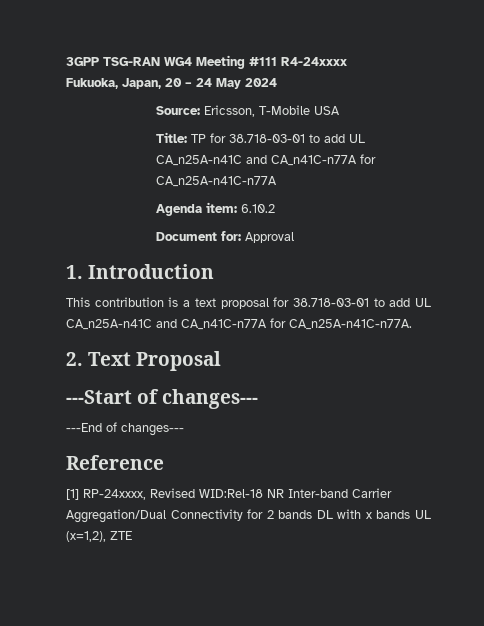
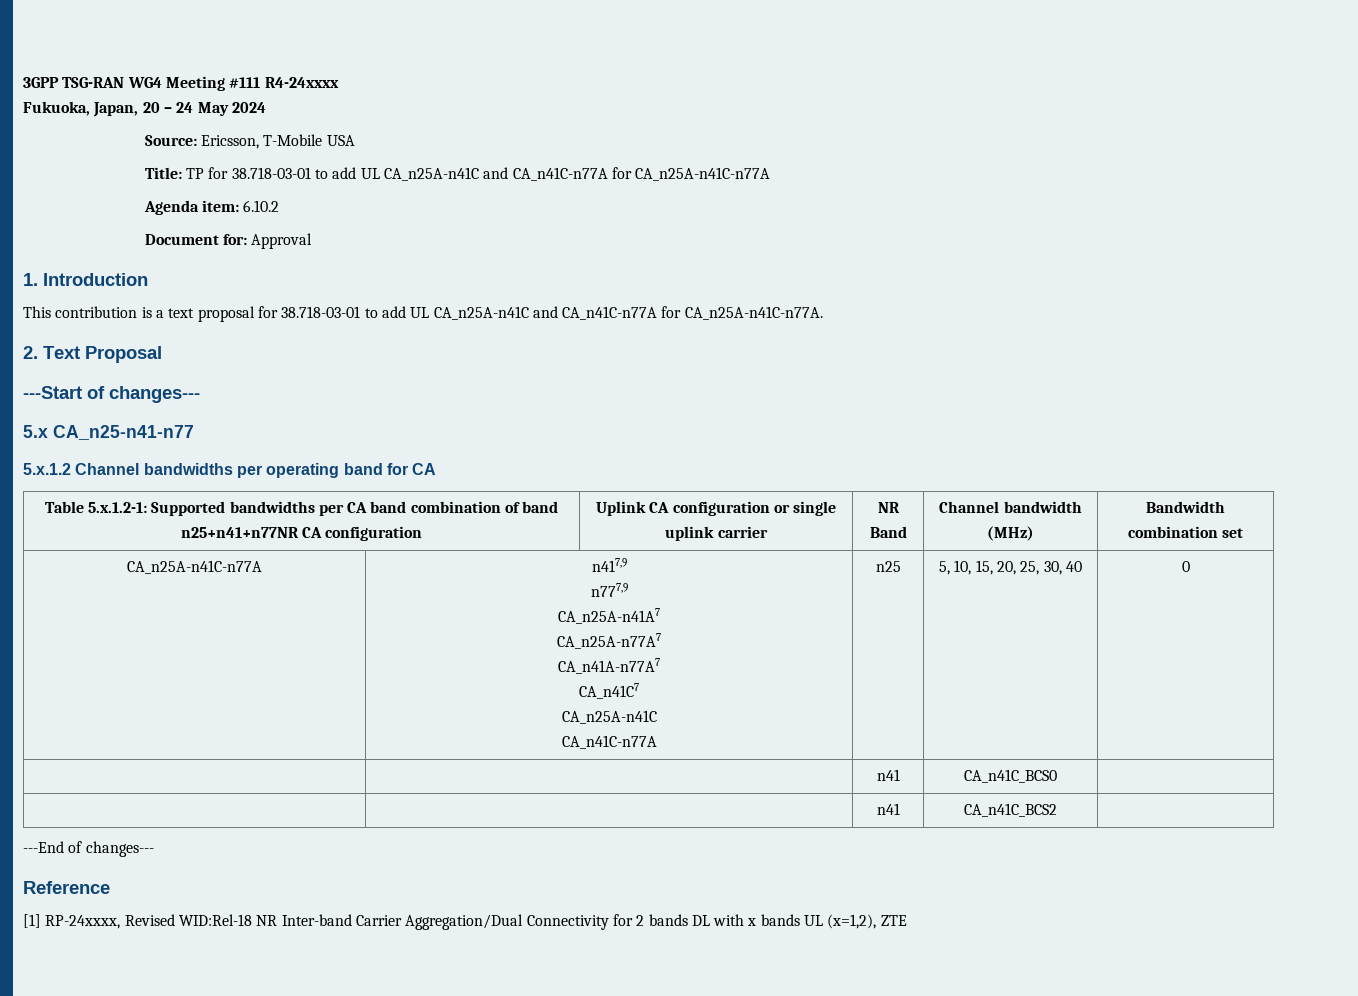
(259, 399) none -> [23,425,194,440] [23,463,437,478] [44,501,559,516] [180,526,423,541] [595,501,837,516] [665,526,768,541] [877,502,900,513] [869,526,907,538] [939,501,1082,513] [987,526,1034,541] [1146,501,1225,513] [1127,526,1244,538] [127,560,262,574] [591,558,627,572] [590,583,628,597] [558,608,660,624] [557,633,661,649] [558,658,660,674] [579,683,639,699] [561,710,657,724] [561,735,657,749] [875,561,901,572] [939,560,1082,575] [1181,561,1190,572] [876,769,900,781] [964,769,1057,783] [876,803,900,815] [964,803,1057,817] // 5.x CA_n25-n41-n77 // 5.x.1.2 Channel bandwidths per operating band for CA // Table 5.x.1.2-1: Supported bandwidths per CA band combination of band n25+n41+n77NR CA configuration | Uplink CA configuration or single uplink carrier | NR Band | Channel bandwidth (MHz) | Bandwidth combination set // CA_n25A-n41C-n77A | n417,9 // n777,9 // CA_n25A-n41A7 // CA_n25A-n77A7 // CA_n41A-n77A7 // CA_n41C7 // CA_n25A-n41C // CA_n41C-n77A | n25 | 5, 10, 15, 20, 25, 30, 40 | 0 // | | n41 | CA_n41C_BCS0 | // | | n41 | CA_n41C_BCS2 |

